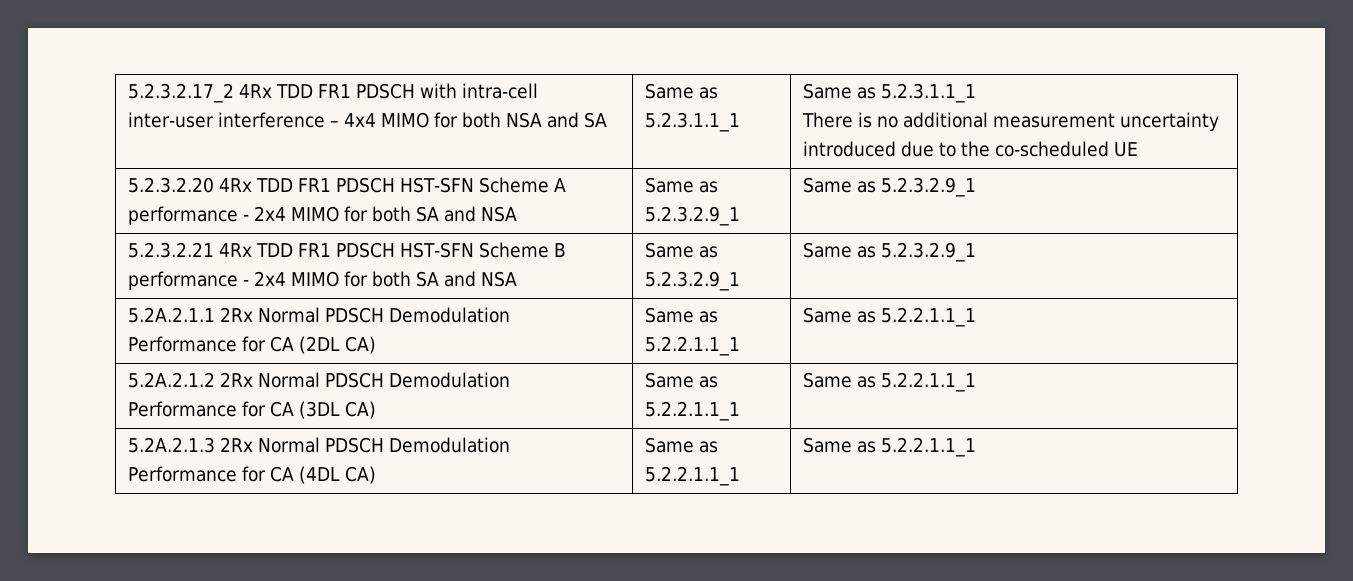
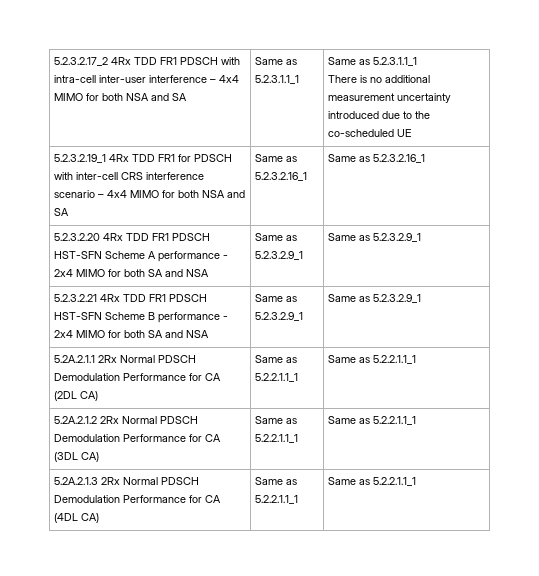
(1139, 149) none -> [54,154,233,163] [54,172,205,180] [54,190,246,198] [54,208,70,216] [255,154,298,162] [255,172,308,181] [328,154,426,163] // 5.2.3.2.19_1 4Rx TDD FR1 for PDSCH with inter-cell CRS interference scenario – 4x4 MIMO for both NSA and SA | Same as 5.2.3.2.16_1 | Same as 5.2.3.2.16_1

